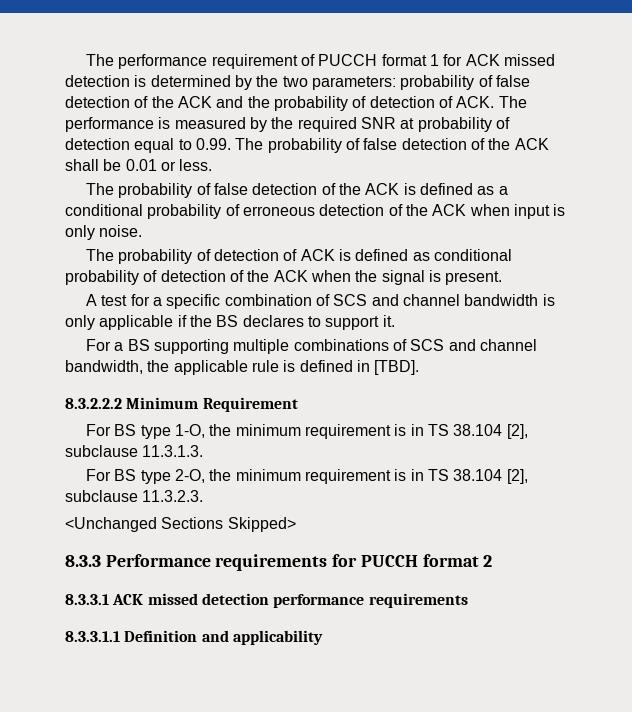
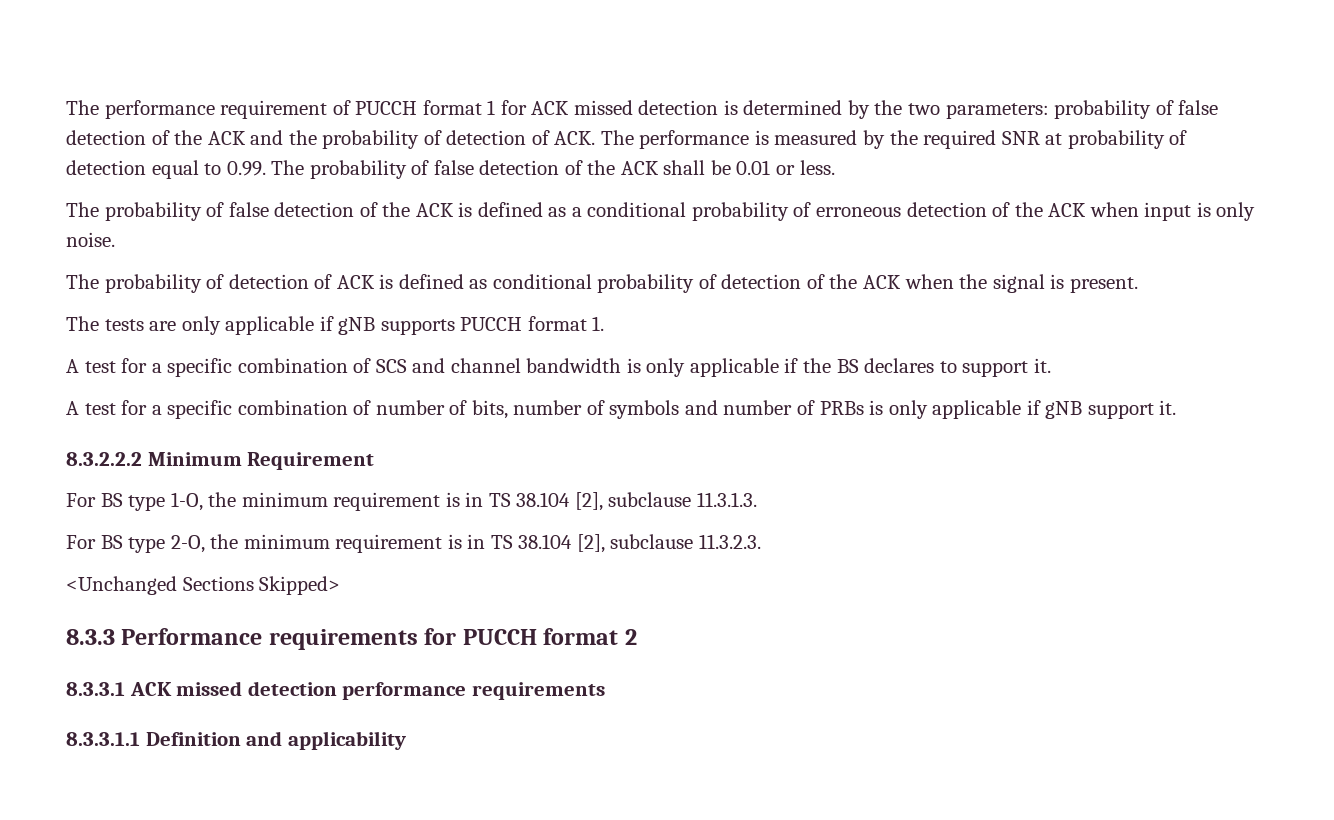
(503, 278) none -> [66,316,605,335] // The tests are only applicable if gNB supports PUCCH format 1.
[86,339,537,354] [65,360,420,375] For a BS supporting multiple combinations of SCS and channel bandwidth, the applicable rule is defined in [TBD]. -> [66,400,1177,419] A test for a specific combination of number of bits, number of symbols and number of PRBs is only applicable if gNB support it.

